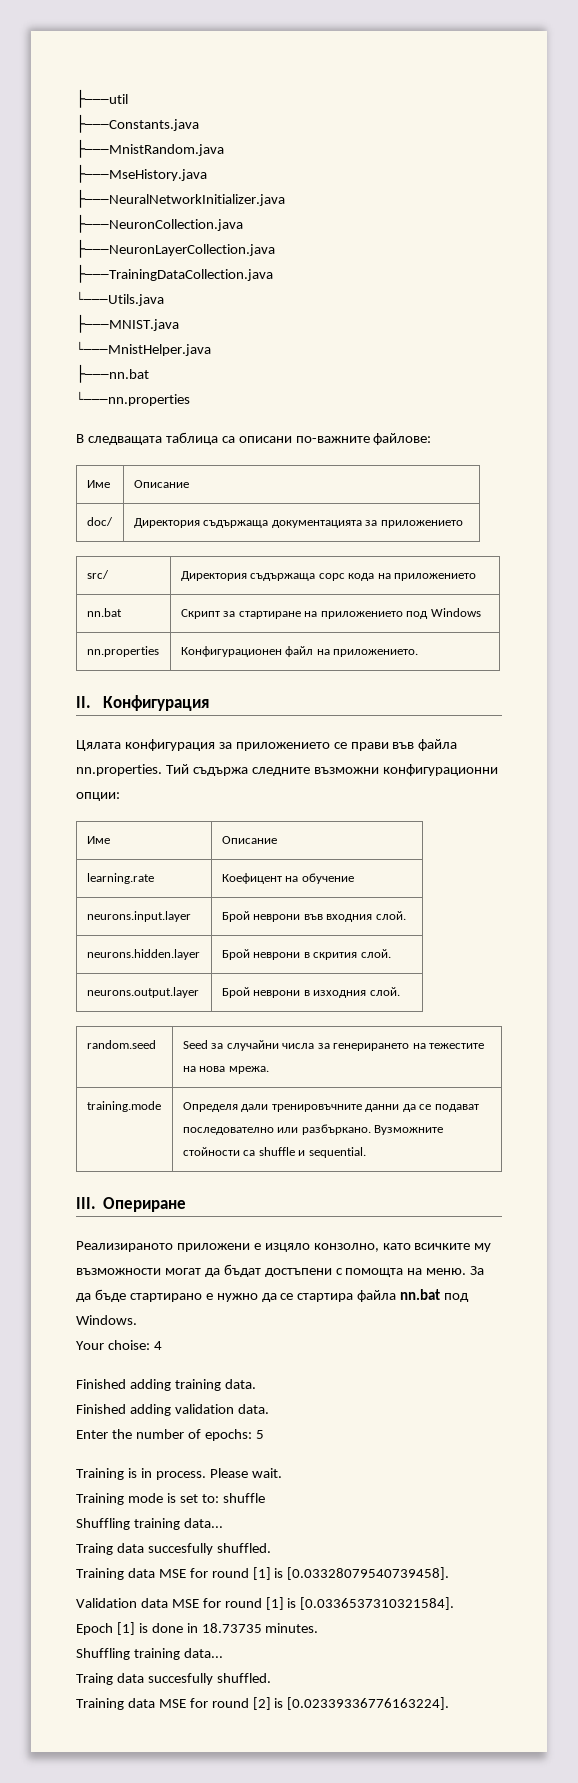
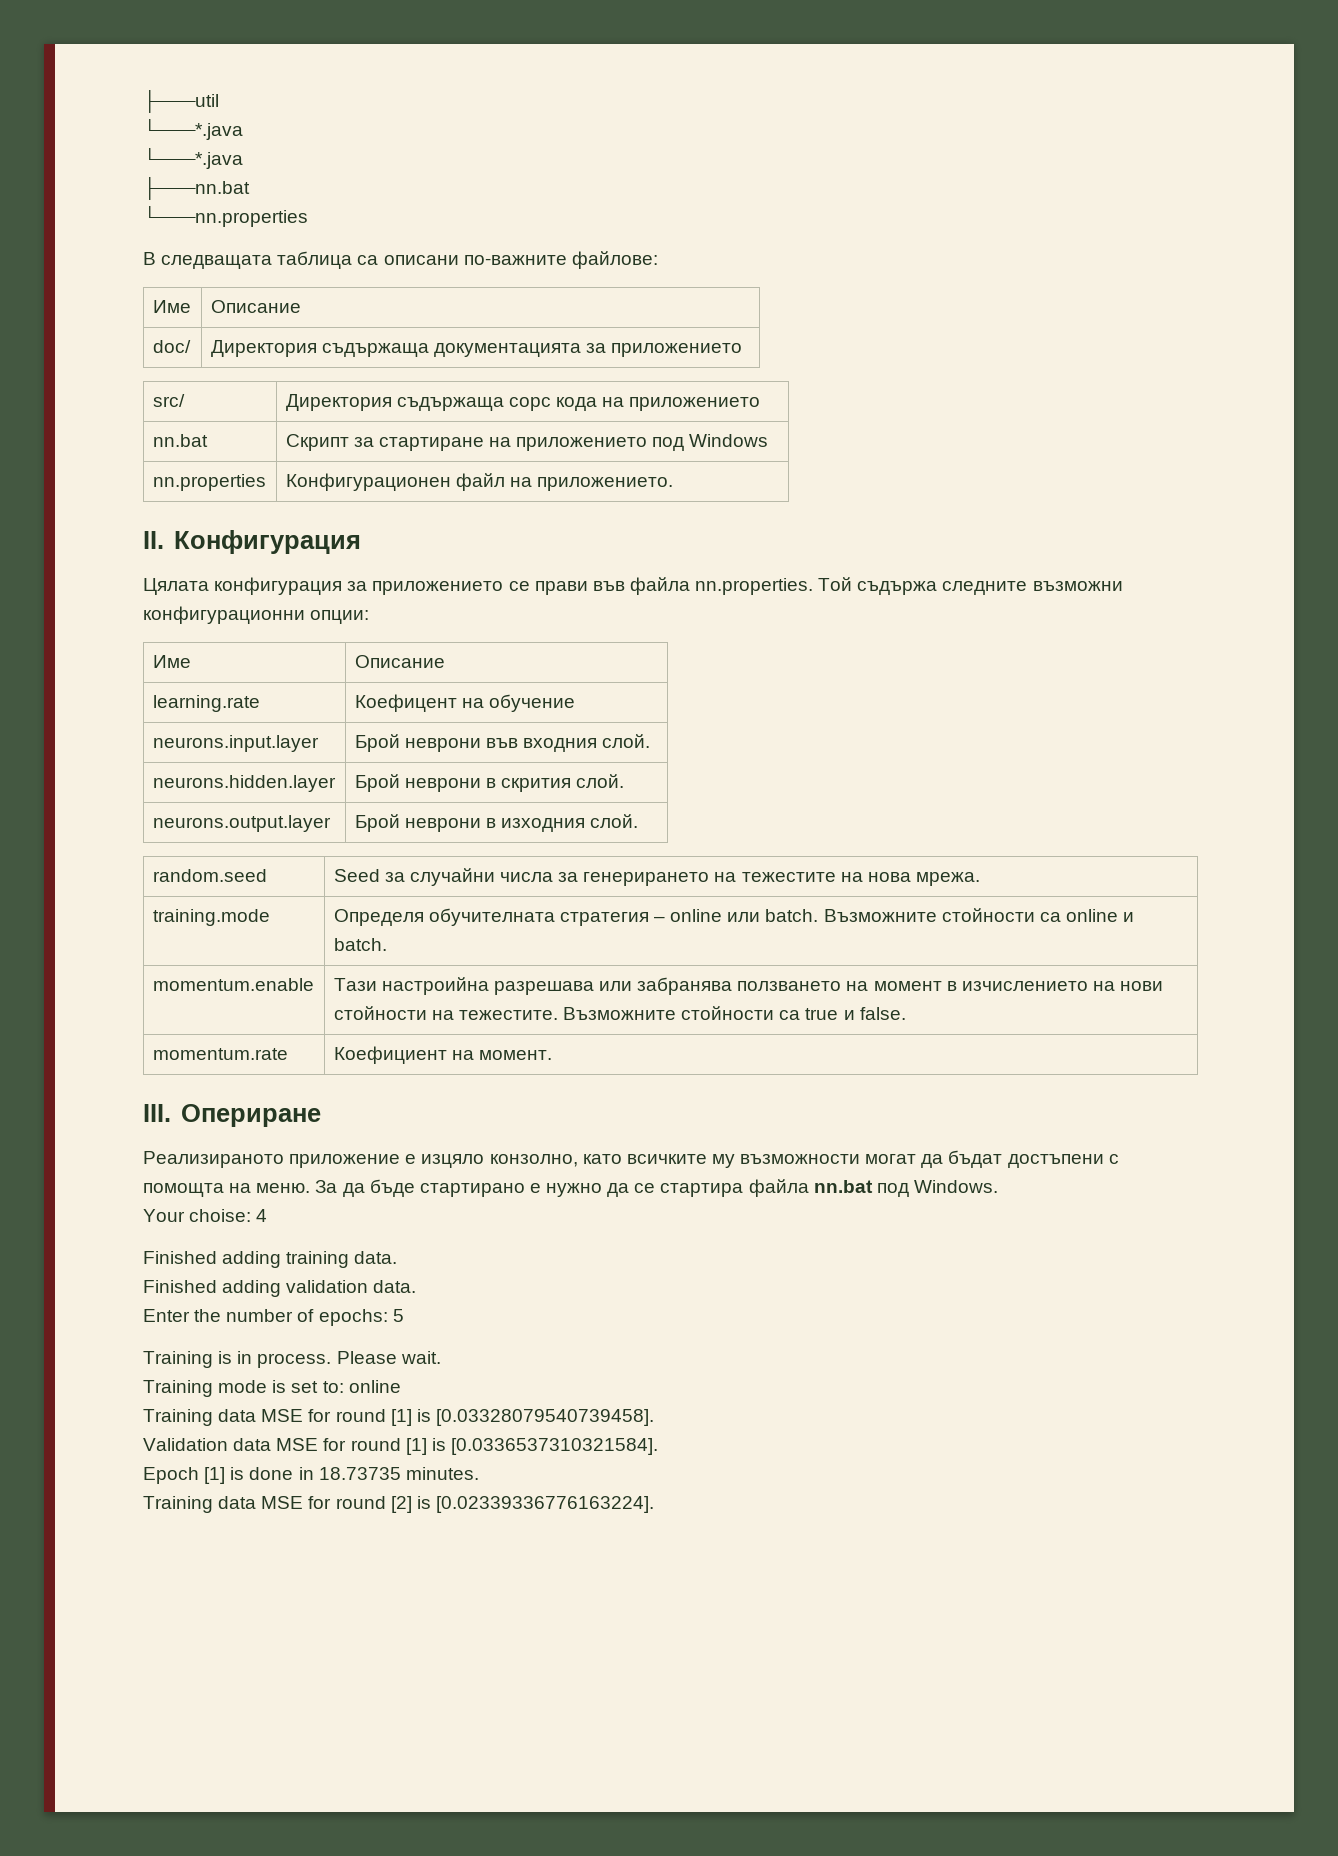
[76,114,199,133] [76,139,224,158] [76,164,207,183] [76,189,285,208] [76,214,243,233] [76,239,275,258] [76,264,273,283] [76,291,164,306] [76,314,179,333] [76,341,211,356] ├───Constants.java // ├───MnistRandom.java // ├───MseHistory.java // ├───NeuralNetworkInitializer.java // ├───NeuronCollection.java // ├───NeuronLayerCollection.java // ├───TrainingDataCollection.java // └───Utils.java // ├───MNIST.java // └───MnistHelper.java -> [143,119,243,140] [143,148,243,169] └───*.java // └───*.java
[165,764,189,774] Тий -> [818,577,853,591] Той
[241,1104,479,1112] [182,1124,444,1135] [182,1147,366,1158] дали тренировъчните данни да се подават последователно или разбъркано. Вузможните стойности са shuffle и sequential. -> [428,908,1135,926] [333,938,387,951] [152,978,314,991] [333,977,1164,995] [333,1006,906,1020] [152,1048,288,1060] [333,1046,552,1064] обучителната стратегия – online или batch. Възможните стойности са online и batch. // momentum.enable | Тази настроийна разрешава или забранява ползването на момент в изчислението на нови стойности на тежестите. Възможните стойности са true и false. // momentum.rate | Коефициент на момент.
[176,1243,250,1252] приложени -> [289,1154,401,1168] приложение
[222,1493,265,1503] [76,1518,223,1530] [76,1543,271,1555] shuffle // Shuffling training data... // Traing data succesfully shuffled. -> [348,1380,401,1393] online
[76,1648,223,1660] [76,1673,271,1685] // Shuffling training data... // Traing data succesfully shuffled. -> (479, 1473) none

